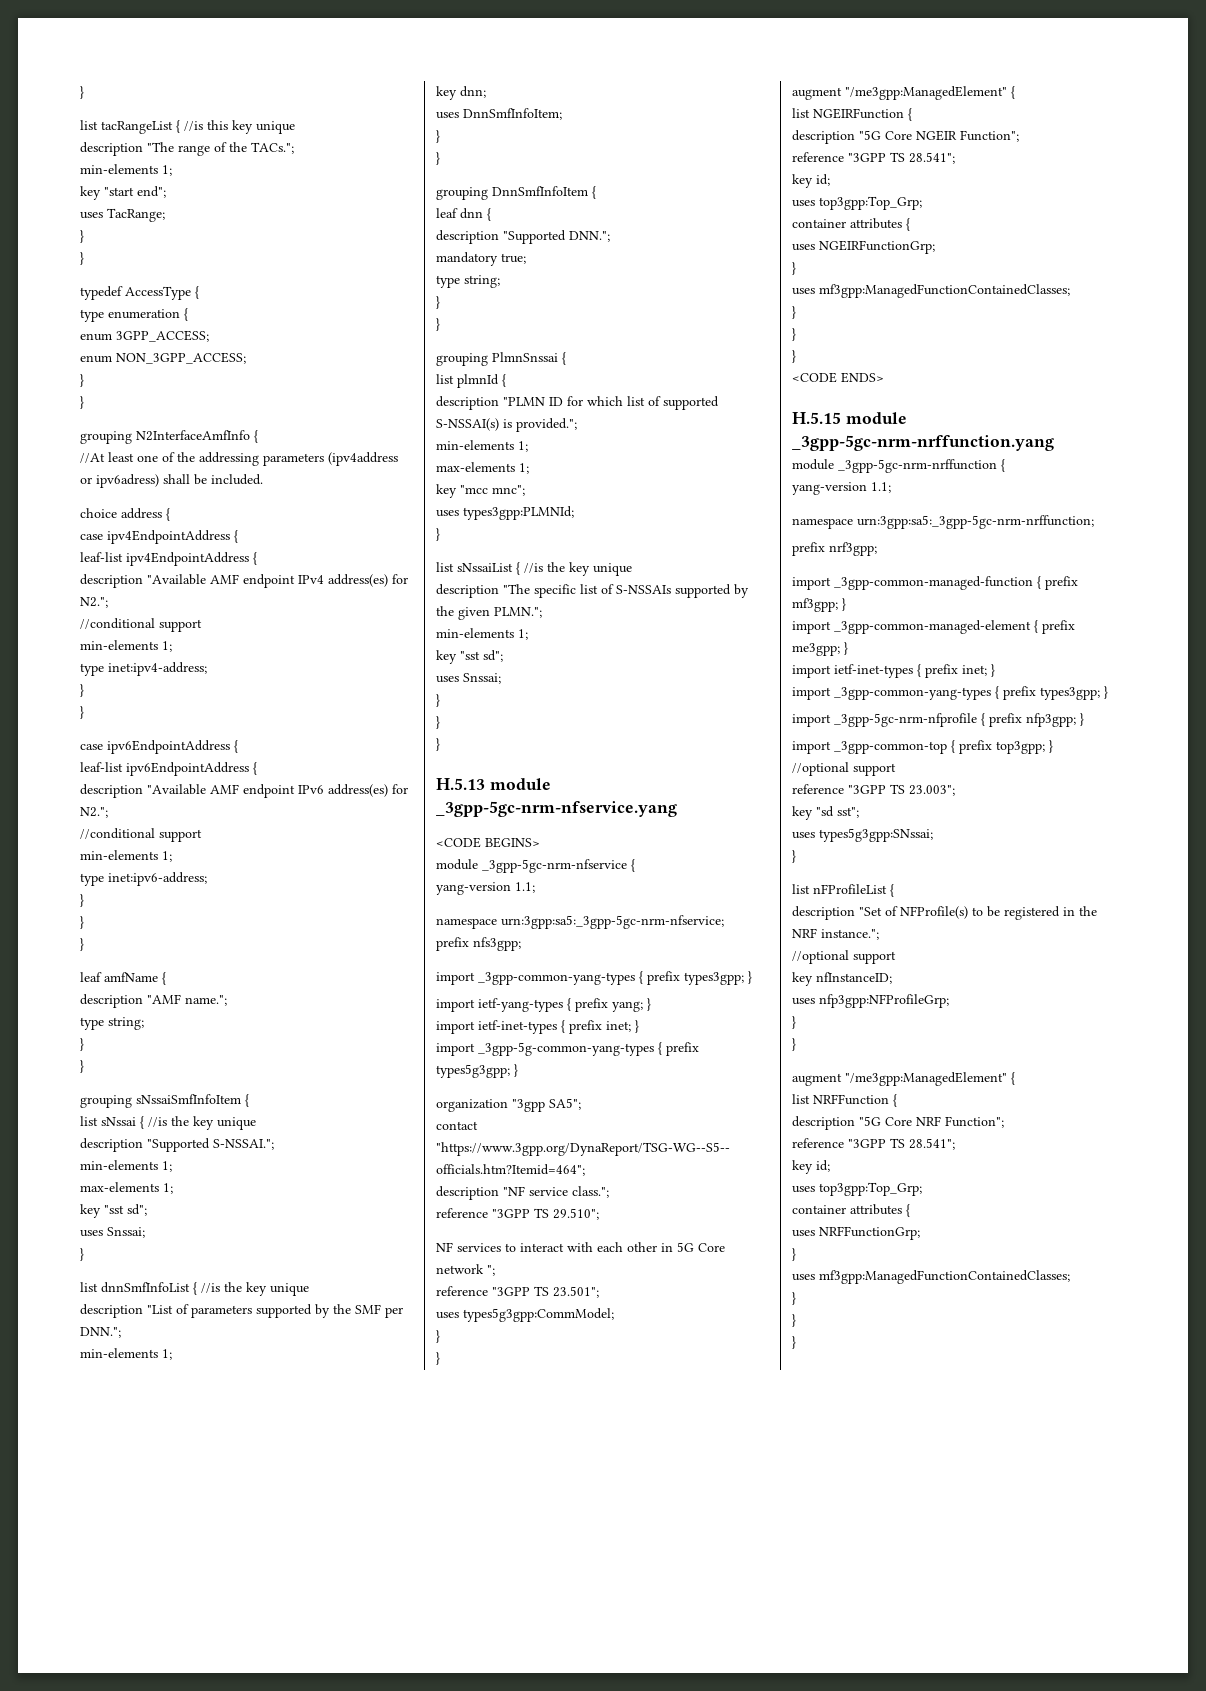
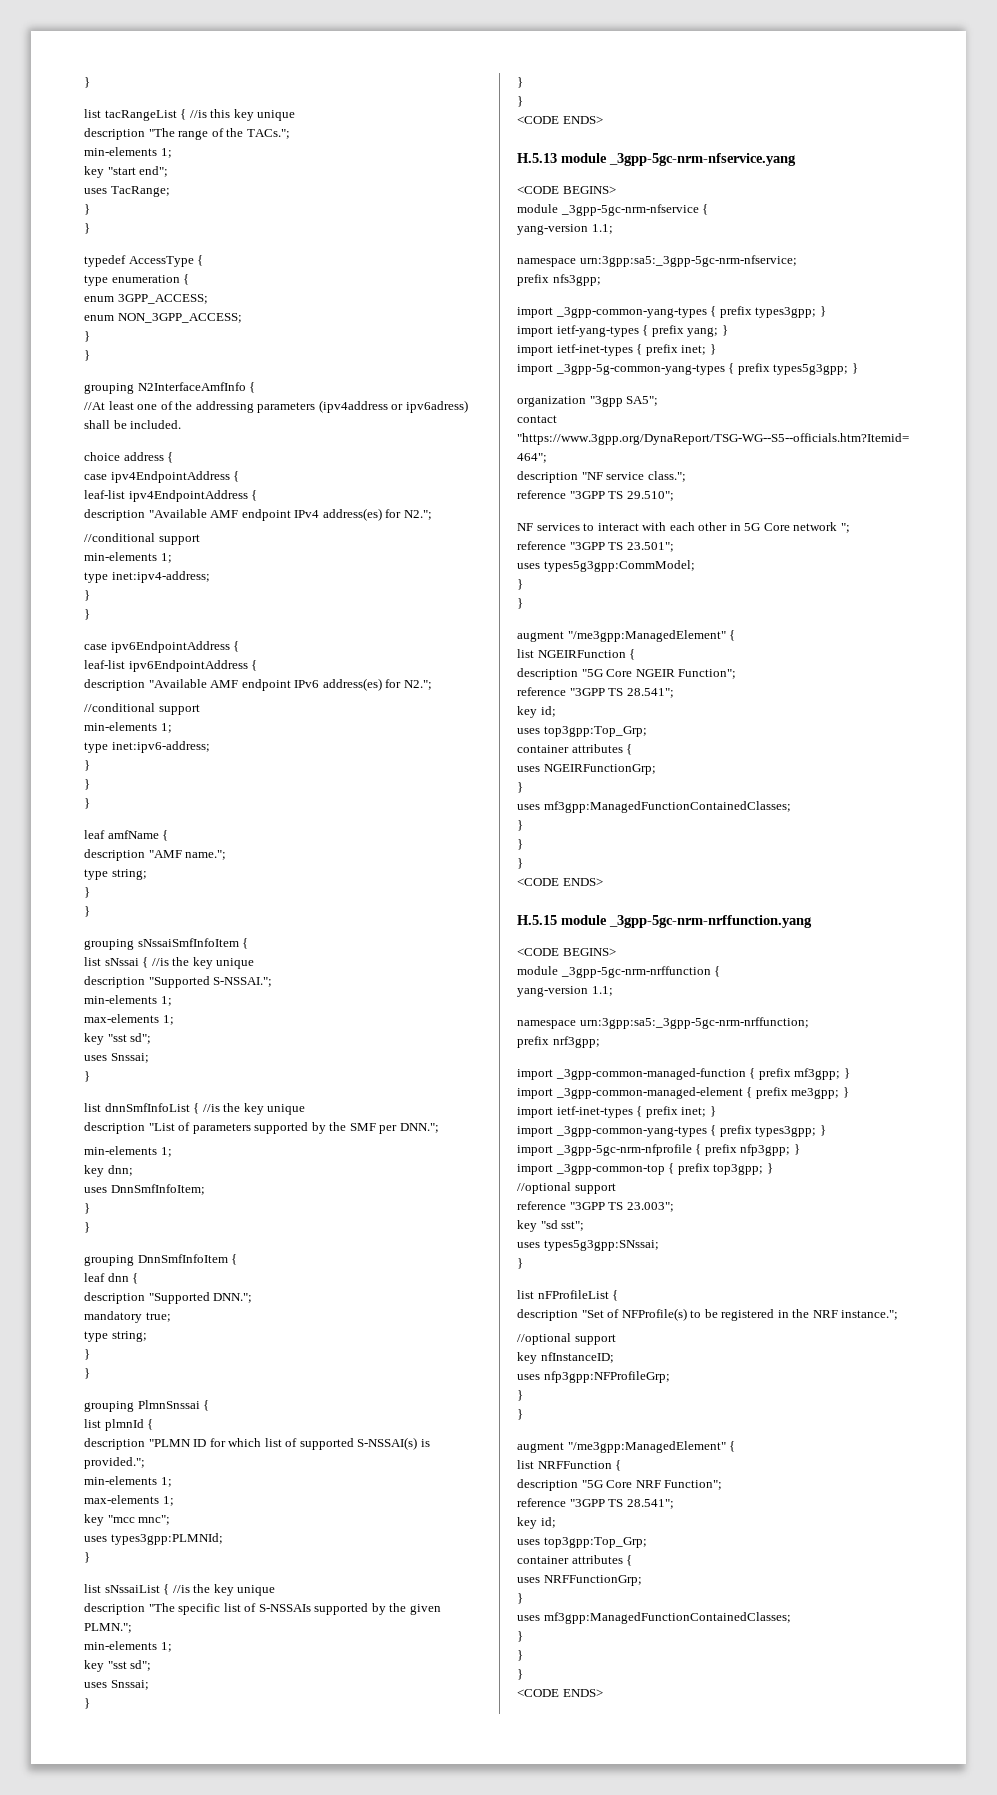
(440, 744) none -> [517,116,603,124] // <CODE ENDS>
(1054, 443) none -> [517,948,616,956] // <CODE BEGINS>
(796, 1342) none -> [517,1689,603,1697] // <CODE ENDS>

